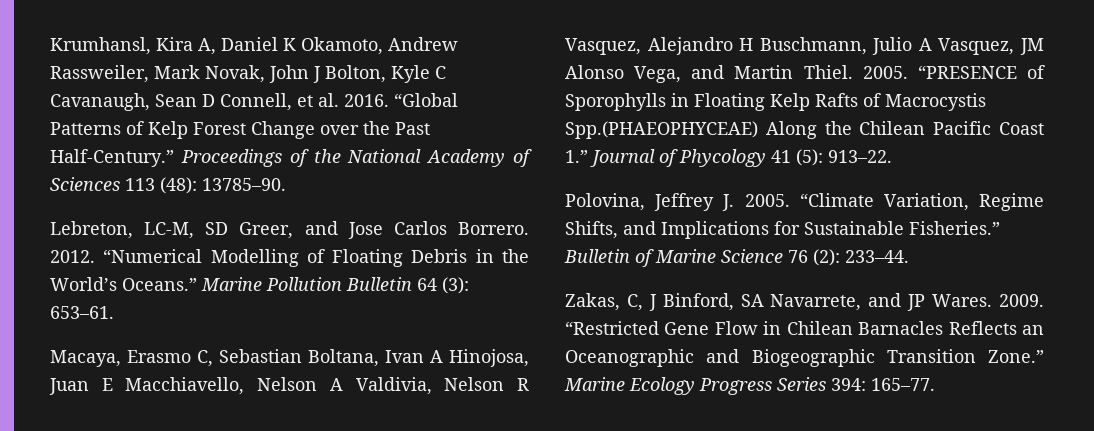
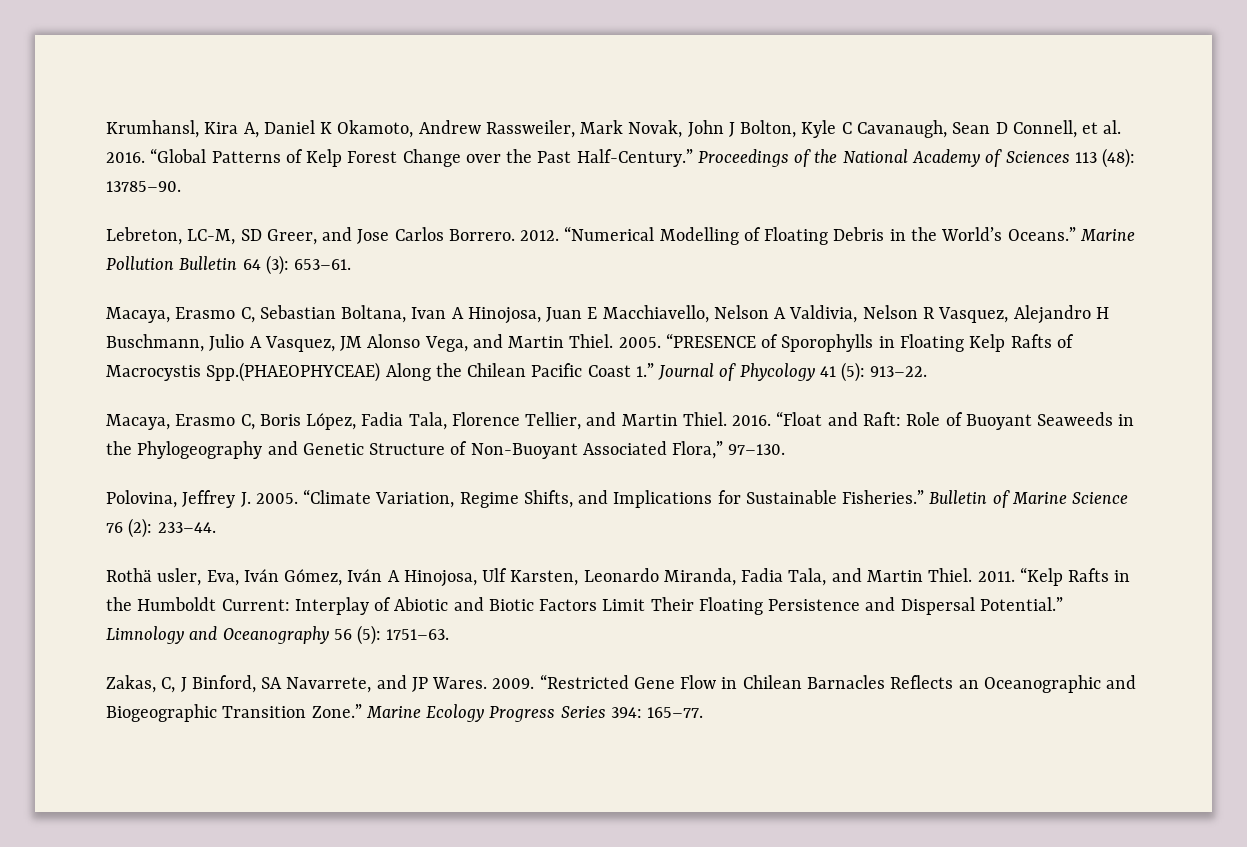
(892, 156) none -> [106,411,1135,430] [106,441,786,459] // Macaya, Erasmo C, Boris López, Fadia Tala, Florence Tellier, and Martin Thiel. 2016. “Float and Raft: Role of Buoyant Seaweeds in the Phylogeography and Genetic Structure of Non-Buoyant Associated Flora,” 97–130.
(909, 256) none -> [106,567,1131,587] [106,597,1063,615] [106,625,450,645] // Rothä usler, Eva, Iván Gómez, Iván A Hinojosa, Ulf Karsten, Leonardo Miranda, Fadia Tala, and Martin Thiel. 2011. “Kelp Rafts in the Humboldt Current: Interplay of Abiotic and Biotic Factors Limit Their Floating Persistence and Dispersal Potential.” Limnology and Oceanography 56 (5): 1751–63.

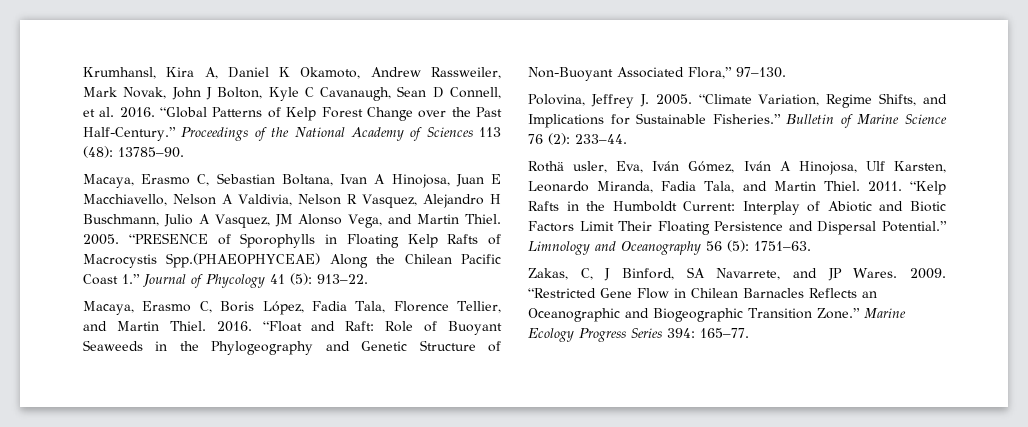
[106,226,1135,245] [106,255,352,275] // Lebreton, LC-M, SD Greer, and Jose Carlos Borrero. 2012. “Numerical Modelling of Floating Debris in the World’s Oceans.” Marine Pollution Bulletin 64 (3): 653–61. -> (184, 152) none

